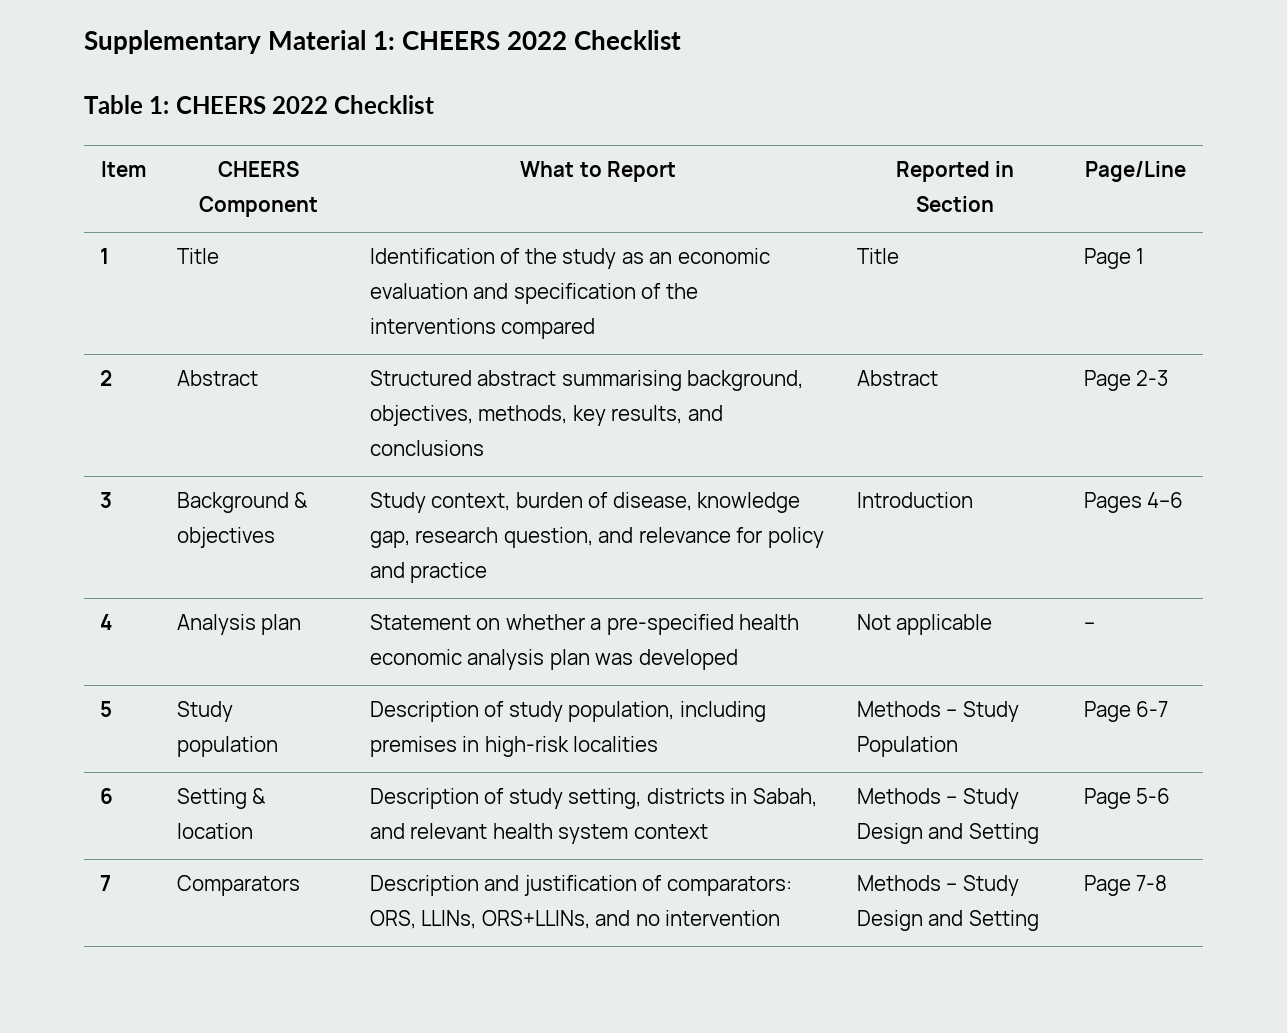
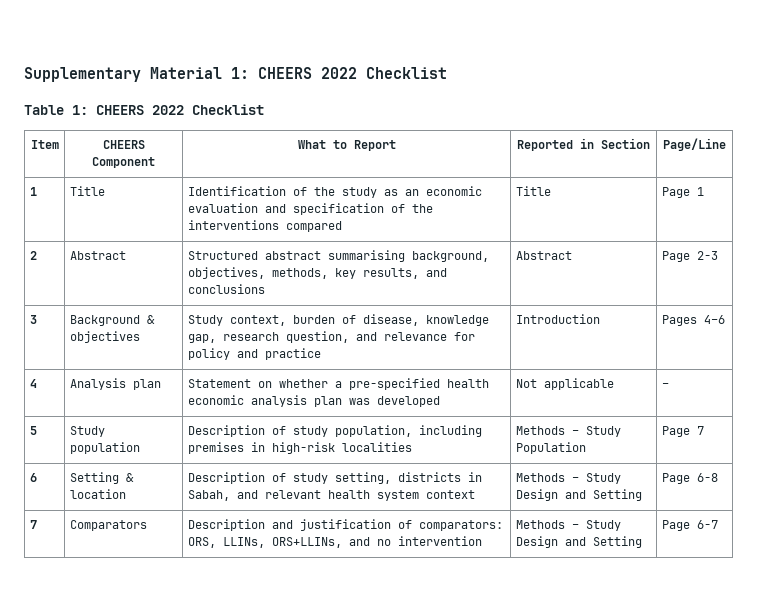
[1136,701,1169,717] 6-7 -> [696,426,704,435] 7
[1136,788,1171,804] 5-6 -> [696,473,718,482] 6-8
[1136,875,1168,891] 7-8 -> [696,520,718,529] 6-7

